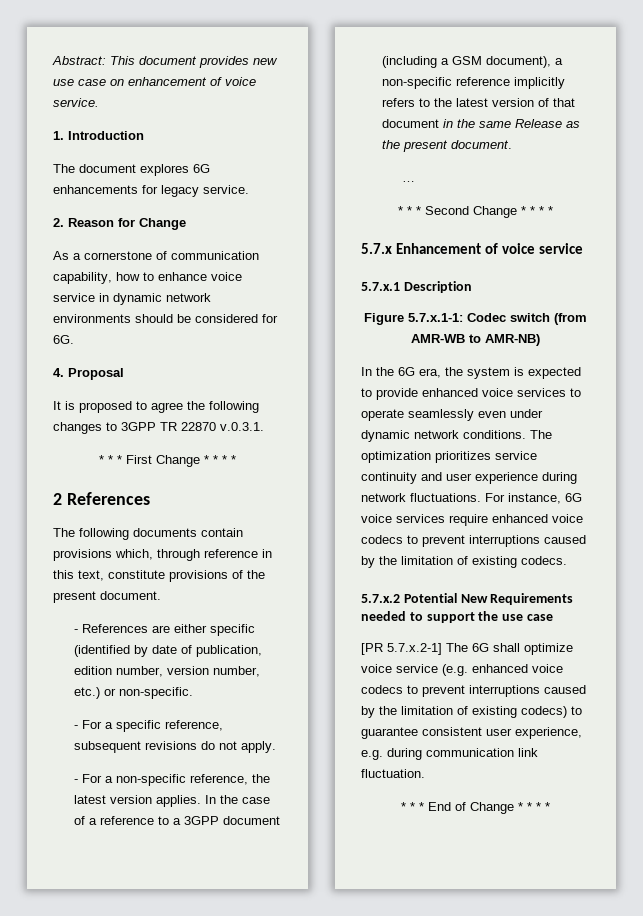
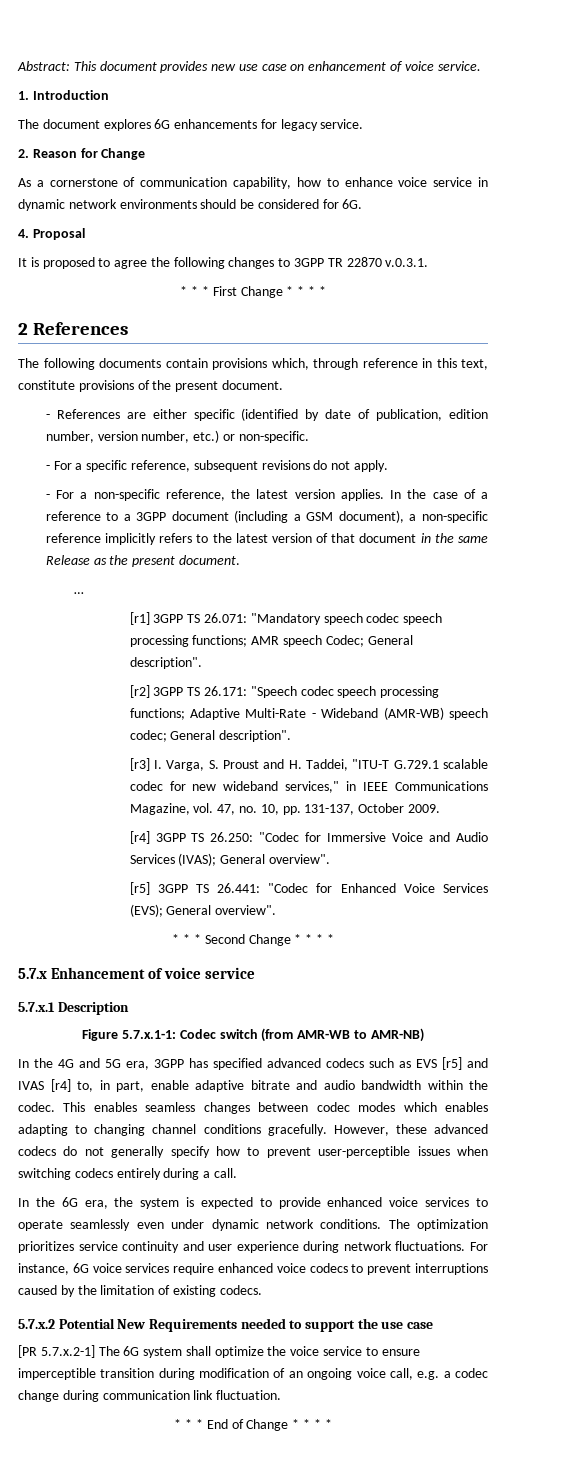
(416, 181) none -> [129,612,443,625] [129,635,413,647] [129,657,202,669] [129,685,440,698] [129,707,488,720] [129,730,292,742] [129,758,488,771] [129,781,488,793] [129,803,440,815] [129,831,488,844] [129,853,330,866] [129,882,489,895] [129,904,277,917] // [r1] 3GPP TS 26.071: "Mandatory speech codec speech processing functions; AMR speech Codec; General description". // [r2] 3GPP TS 26.171: "Speech codec speech processing functions; Adaptive Multi-Rate - Wideband (AMR-WB) speech codec; General description". // [r3] I. Varga, S. Proust and H. Taddei, "ITU-T G.729.1 scalable codec for new wideband services," in IEEE Communications Magazine, vol. 47, no. 10, pp. 131-137, October 2009. // [r4] 3GPP TS 26.250: "Codec for Immersive Voice and Audio Services (IVAS); General overview". // [r5] 3GPP TS 26.441: "Codec for Enhanced Voice Services (EVS); General overview".
(540, 340) none -> [18,1057,488,1070] [18,1079,488,1092] [18,1102,489,1114] [18,1124,488,1136] [18,1146,488,1158] [18,1168,237,1180] // In the 4G and 5G era, 3GPP has specified advanced codecs such as EVS [r5] and IVAS [r4] to, in part, enable adaptive bitrate and audio bandwidth within the codec. This enables seamless changes between codec modes which enables adapting to changing channel conditions gracefully. However, these advanced codecs do not generally specify how to prevent user-perceptible issues when switching codecs entirely during a call.
(489, 647) none -> [143,1347,183,1358] system
[361,664,563,676] [361,685,586,697] [361,706,582,718] [361,727,582,739] [361,750,383,760] voice service (e.g. enhanced voice codecs to prevent interruptions caused by the limitation of existing codecs) to guarantee consistent user experience, e.g. -> [267,1346,420,1356] [18,1368,489,1380] [18,1390,59,1402] the voice service to ensure imperceptible transition during modification of an ongoing voice call, e.g. a codec change

